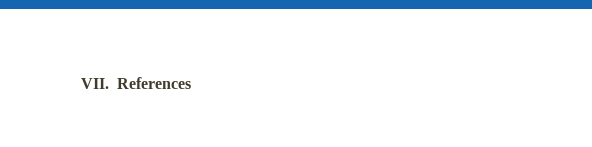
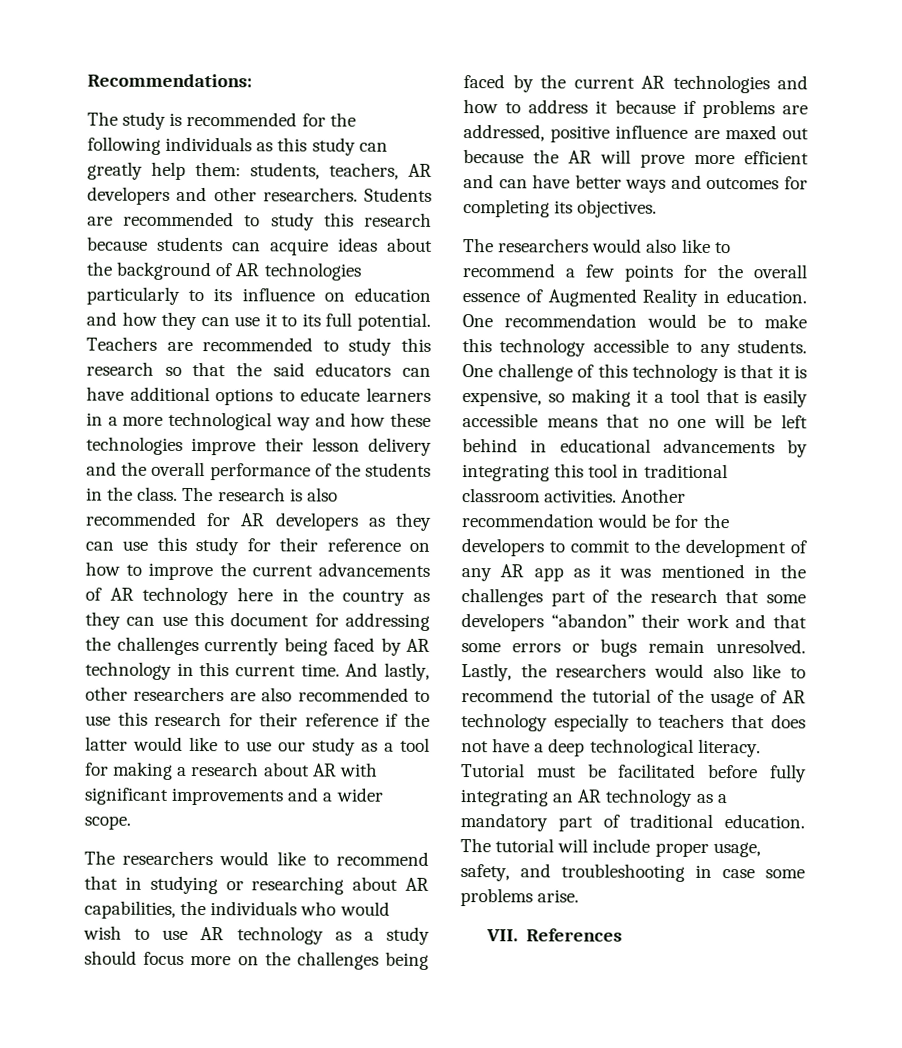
(80, 83) none -> [87,73,252,88] [87,111,356,130] [87,136,388,156] [87,161,432,180] [87,186,432,205] [87,211,433,231] [87,236,433,256] [86,261,362,281] [86,286,432,305] [86,311,431,331] [86,336,432,356] [86,361,431,377] [86,386,431,406] [86,411,431,431] [86,436,432,456] [86,461,432,481] [86,486,338,502] [85,511,432,531] [85,536,430,556] [85,561,431,581] [85,586,430,606] [85,611,431,631] [85,636,430,656] [85,661,430,681] [85,686,430,702] [85,711,430,727] [85,736,430,756] [85,761,378,780] [84,787,383,806] [84,815,131,830] [84,850,430,866] [84,875,429,895] [84,900,390,919] [83,925,430,945] [84,950,429,970] [463,74,808,94] [463,99,808,119] [463,124,809,143] [463,149,809,168] [463,174,808,193] [463,199,658,218] [463,238,731,254] [462,263,807,282] [462,288,807,307] [462,313,807,329] [462,338,807,358] [462,363,807,383] [462,388,808,408] [462,413,808,429] [462,438,808,458] [462,463,728,482] [462,488,687,503] [461,513,730,529] [461,538,807,558] [461,563,806,582] [461,588,806,607] [461,613,807,632] [461,638,806,657] [461,663,806,682] [461,688,806,708] [461,713,806,732] [461,738,761,758] [461,763,807,783] [460,788,727,807] [460,813,805,832] [460,838,761,858] [460,863,805,882] [460,888,580,907] Recommendations: // The study is recommended for the following individuals as this study can greatly help them: students, teachers, AR developers and other researchers. Students are recommended to study this research because students can acquire ideas about the background of AR technologies particularly to its influence on education and how they can use it to its full potential. Teachers are recommended to study this research so that the said educators can have additional options to educate learners in a more technological way and how these technologies improve their lesson delivery and the overall performance of the students in the class. The research is also recommended for AR developers as they can use this study for their reference on how to improve the current advancements of AR technology here in the country as they can use this document for addressing the challenges currently being faced by AR technology in this current time. And lastly, other researchers are also recommended to use this research for their reference if the latter would like to use our study as a tool for making a research about AR with significant improvements and a wider scope. // The researchers would like to recommend that in studying or researching about AR capabilities, the individuals who would wish to use AR technology as a study should focus more on the challenges being faced by the current AR technologies and how to address it because if problems are addressed, positive influence are maxed out because the AR will prove more efficient and can have better ways and outcomes for completing its objectives. // The researchers would also like to recommend a few points for the overall essence of Augmented Reality in education. One recommendation would be to make this technology accessible to any students. One challenge of this technology is that it is expensive, so making it a tool that is easily accessible means that no one will be left behind in educational advancements by integrating this tool in traditional classroom activities. Another recommendation would be for the developers to commit to the development of any AR app as it was mentioned in the challenges part of the research that some developers “abandon” their work and that some errors or bugs remain unresolved. Lastly, the researchers would also like to recommend the tutorial of the usage of AR technology especially to teachers that does not have a deep technological literacy. Tutorial must be facilitated before fully integrating an AR technology as a mandatory part of traditional education. The tutorial will include proper usage, safety, and troubleshooting in case some problems arise. //

